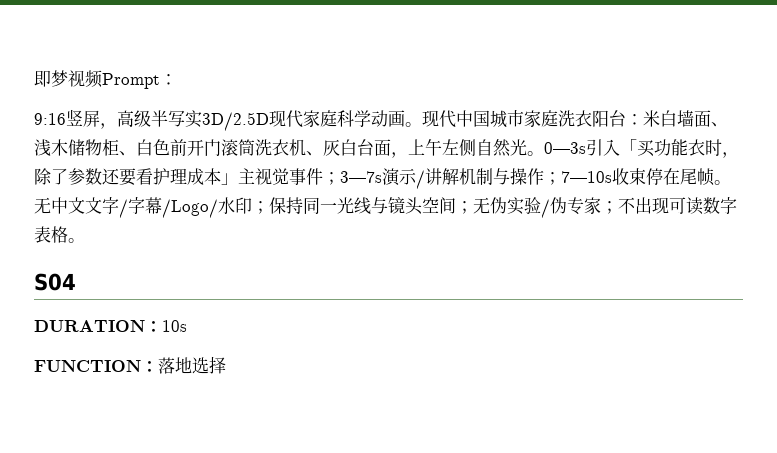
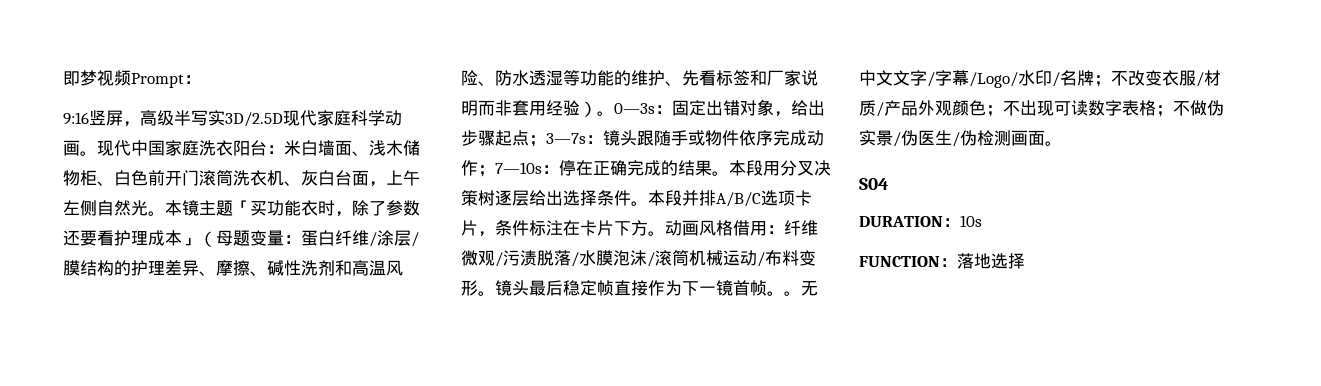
[490,110,524,128] 城市 -> (165, 148) none
[544,139,620,156] 0—3s引入 -> [165,200,233,216] 本镜主题
[238,168,715,189] 主视觉事件；3—7s演示/讲解机制与操作；7—10s收束停在尾帧 -> [199,230,419,247] [63,260,403,276] [461,70,818,86] [461,99,825,117] [461,130,824,147] [461,160,831,177] [461,190,812,207] [461,220,818,237] [461,250,816,267] [461,280,784,296] （母题变量：蛋白纤维/涂层/膜结构的护理差异、摩擦、碱性洗剂和高温风险、防水透湿等功能的维护、先看标签和厂家说明而非套用经验）。0—3s：固定出错对象，给出步骤起点；3—7s：镜头跟随手或物件依序完成动作；7—10s：停在正确完成的结果。本段用分叉决策树逐层给出选择条件。本段并排A/B/C选项卡片，条件标注在卡片下方。动画风格借用：纤维微观/污渍脱落/水膜泡沫/滚筒机械运动/布料变形。镜头最后稳定帧直接作为下一镜首帧。
[252,196,601,218] ；保持同一光线与镜头空间；无伪实验/伪专家 -> [1052,70,1221,87] [859,100,986,117] /名牌；不改变衣服/材质/产品外观颜色
(68, 234) none -> [1156,100,1224,117] [859,130,1045,147] ；不做伪实景/伪医生/伪检测画面

